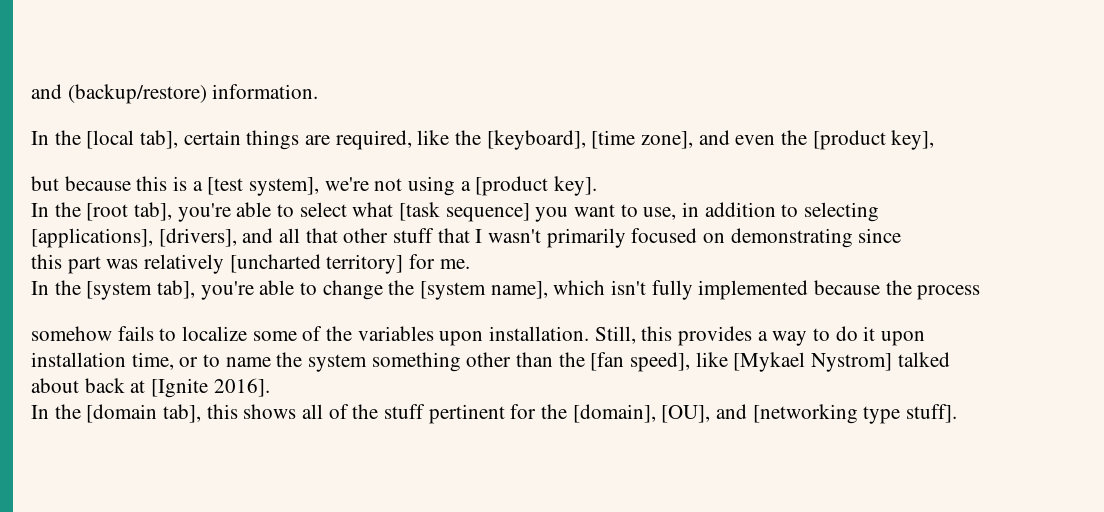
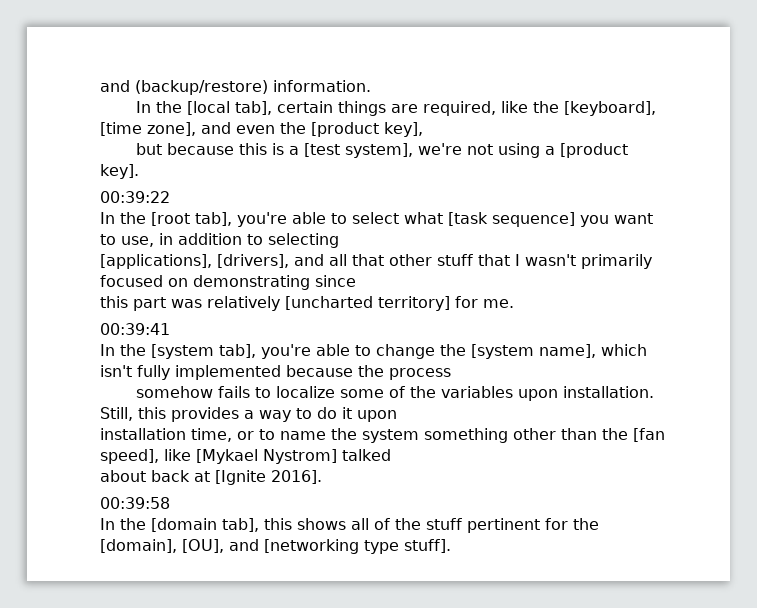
(598, 186) none -> [100,191,170,203] // 00:39:22
(470, 264) none -> [100,323,170,335] // 00:39:41
(270, 387) none -> [100,497,170,509] // 00:39:58

